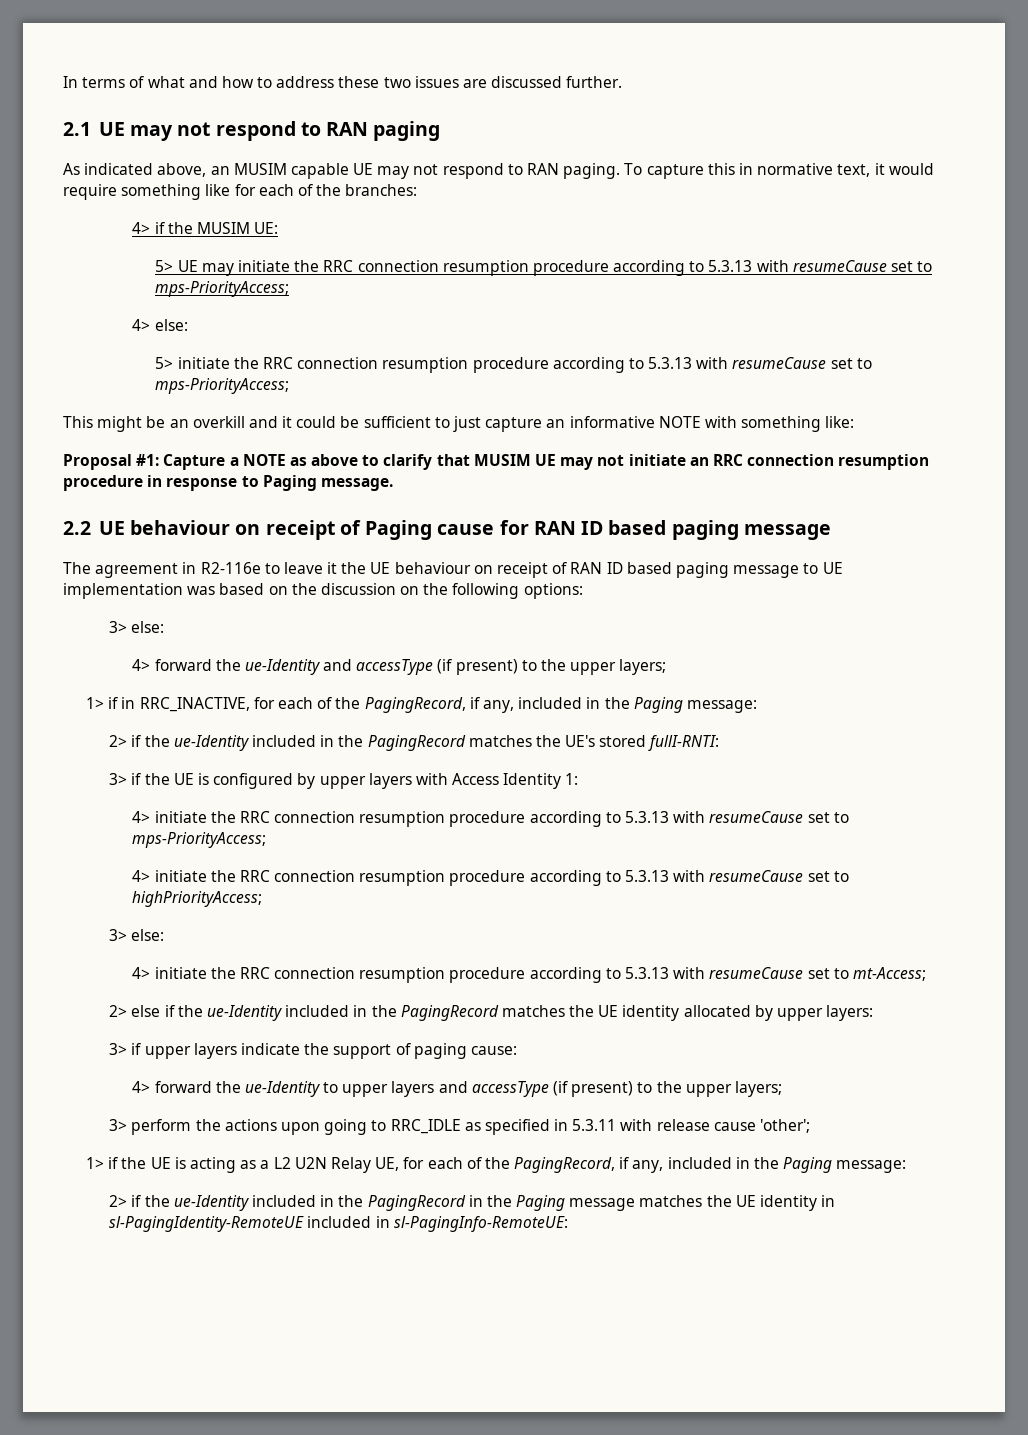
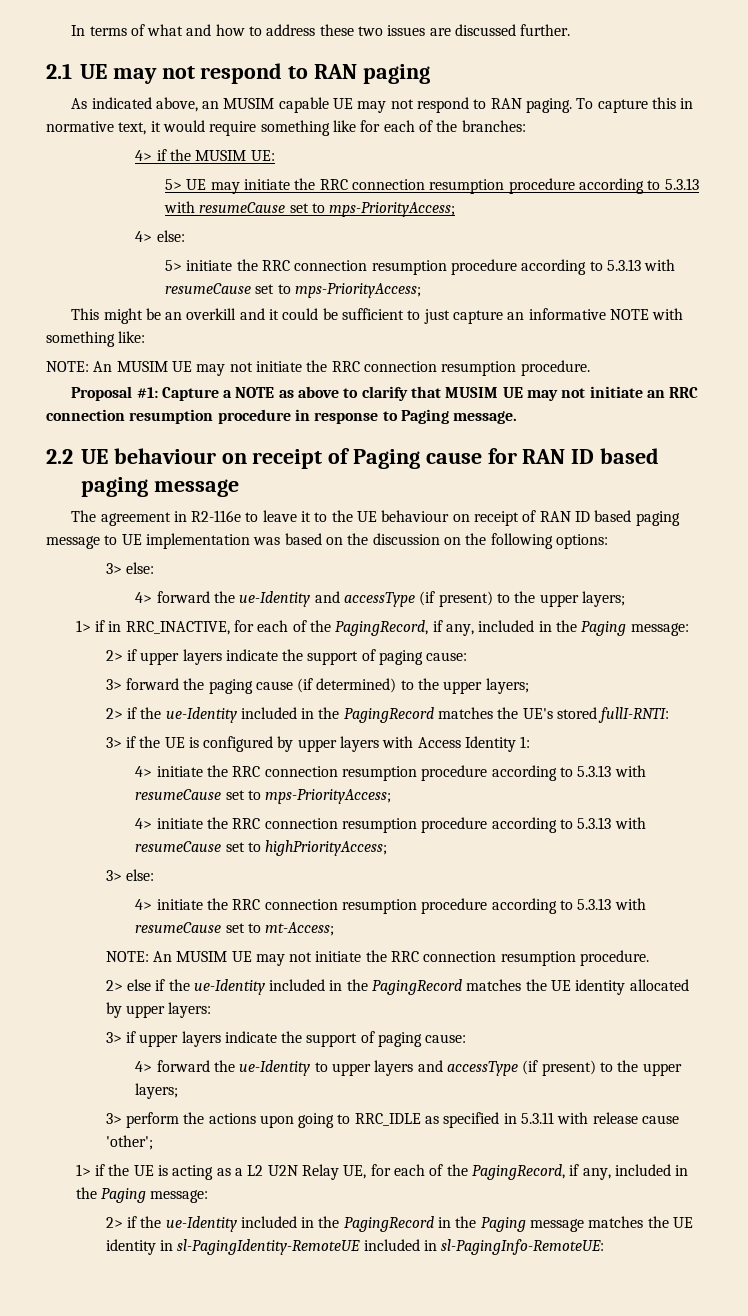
(855, 422) none -> [46,360,590,376] // NOTE: An MUSIM UE may not initiate the RRC connection resumption procedure.
(338, 568) none -> [314,512,328,522] to
(757, 706) none -> [105,649,468,665] [105,678,529,694] // 2> if upper layers indicate the support of paging cause: // 3> forward the paging cause (if determined) to the upper layers;
(926, 974) none -> [105,950,650,966] // NOTE: An MUSIM UE may not initiate the RRC connection resumption procedure.

